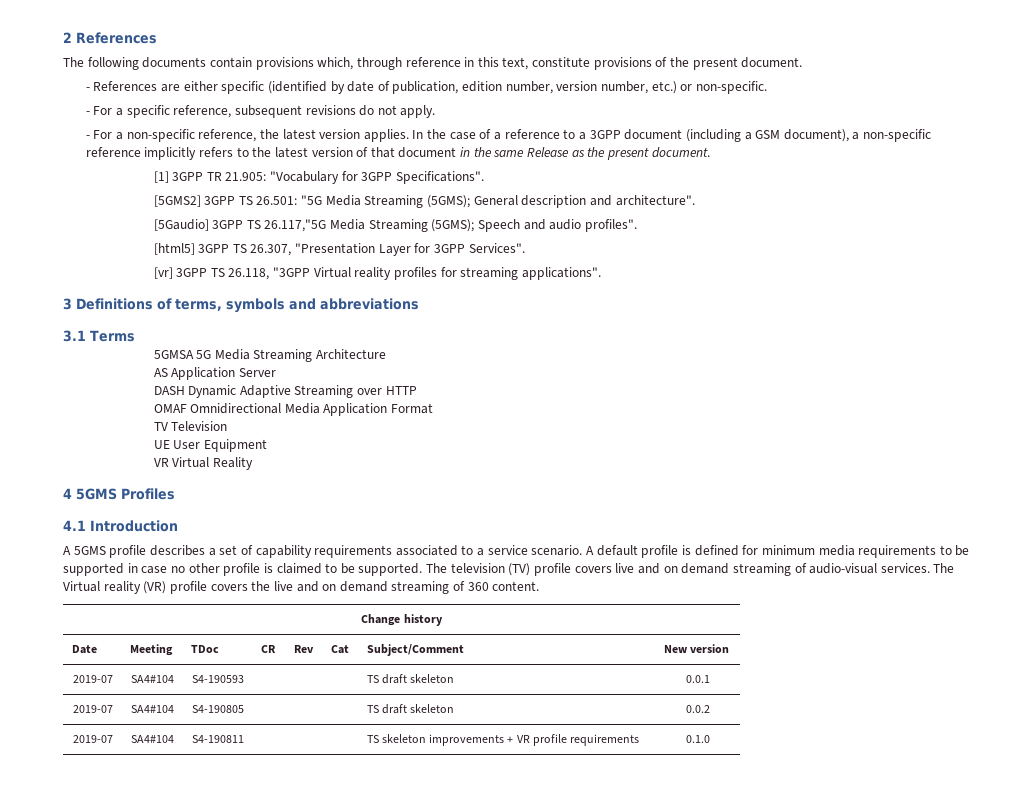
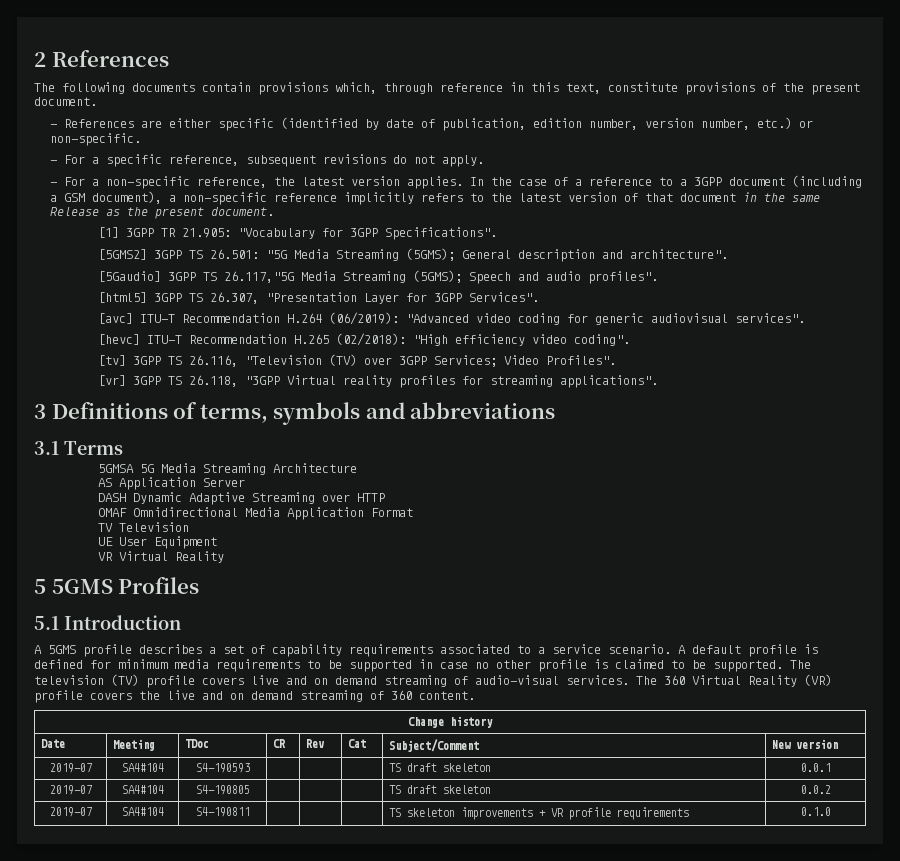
(525, 248) none -> [98,312,806,325] [98,333,631,346] [98,354,617,367] // [avc] ITU-T Recommendation H.264 (06/2019): "Advanced video coding for generic audiovisual services". // [hevc] ITU-T Recommendation H.265 (02/2018): "High efficiency video coding". // [tv] 3GPP TS 26.116, "Television (TV) over 3GPP Services; Video Profiles".
[63,488,72,499] 4 -> [34,579,46,594] 5
[63,520,86,531] 4.1 -> [34,616,59,630] 5.1
[63,581,141,594] Virtual reality -> [664,675,797,687] 360 Virtual Reality

